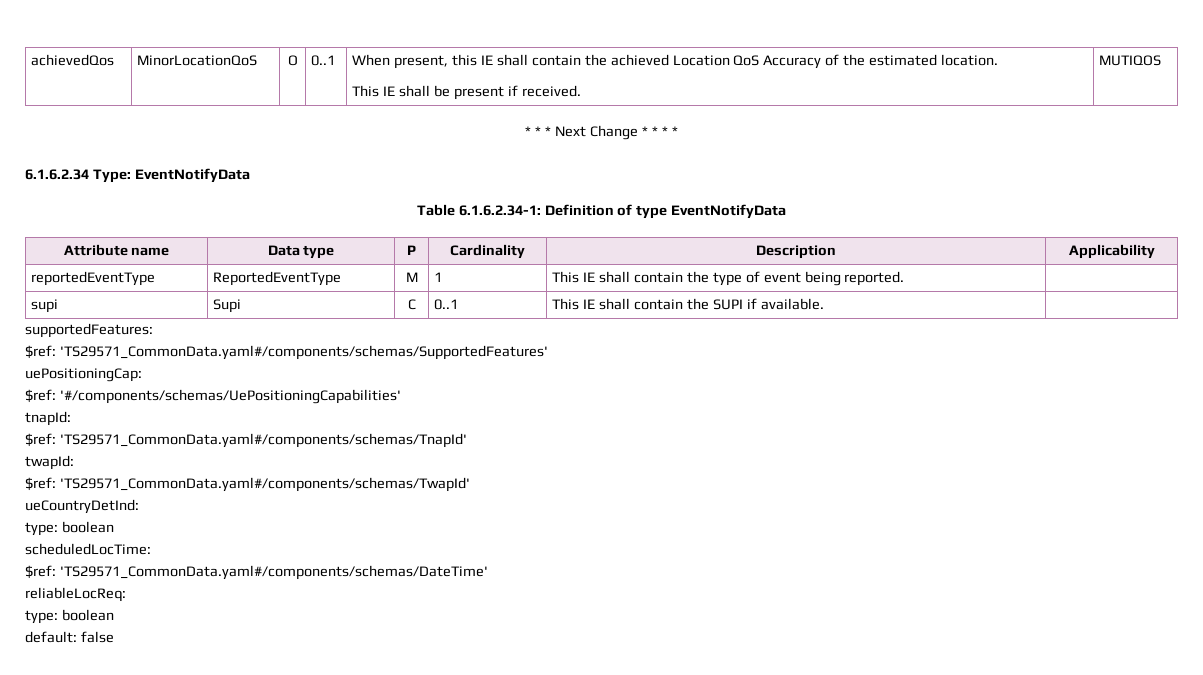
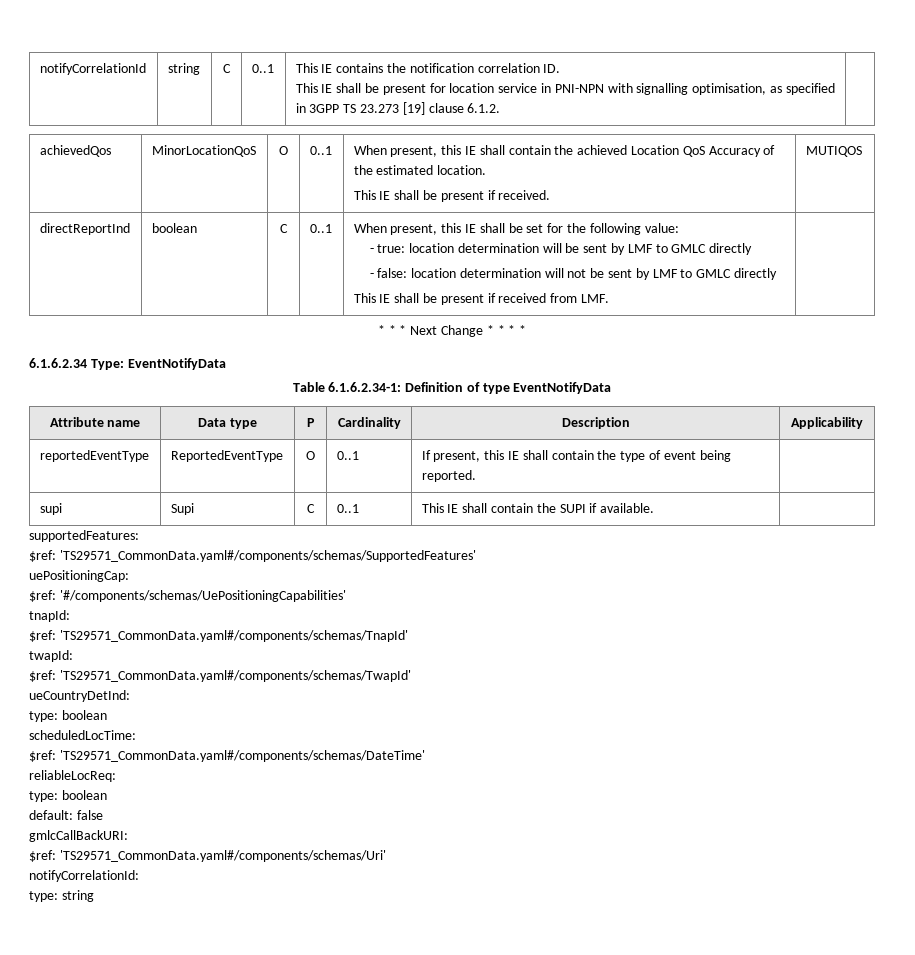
(31, 60) none -> [39,63,146,75] [167,63,200,75] [223,64,231,73] [251,64,274,73] [295,63,561,73] [295,83,835,95] [295,102,501,115] notifyCorrelationId | string | C | 0..1 | This IE contains the notification correlation ID. // This IE shall be present for location service in PNI-NPN with signalling optimisation, as specified in 3GPP TS 23.273 [19] clause 6.1.2. | //
(1162, 60) none -> [39,223,130,235] [151,223,197,233] [280,224,288,233] [309,224,332,233] [353,223,679,235] [369,243,753,255] [369,268,777,280] [353,293,609,305] // directReportInd | boolean | C | 0..1 | When present, this IE shall be set for the following value: // - true: location determination will be sent by LMF to GMLC directly // - false: location determination will not be sent by LMF to GMLC directly // This IE shall be present if received from LMF. |
[405,272,418,282] [434,272,443,282] [552,271,580,283] M | 1 | This -> [306,451,315,460] [336,451,359,460] [421,450,505,462] O | 0..1 | If present, this
(114, 637) none -> [29,830,128,842] [29,850,386,862] [29,870,139,882] [29,890,94,902] // gmlcCallBackURI: // $ref: 'TS29571_CommonData.yaml#/components/schemas/Uri' // notifyCorrelationId: // type: string

